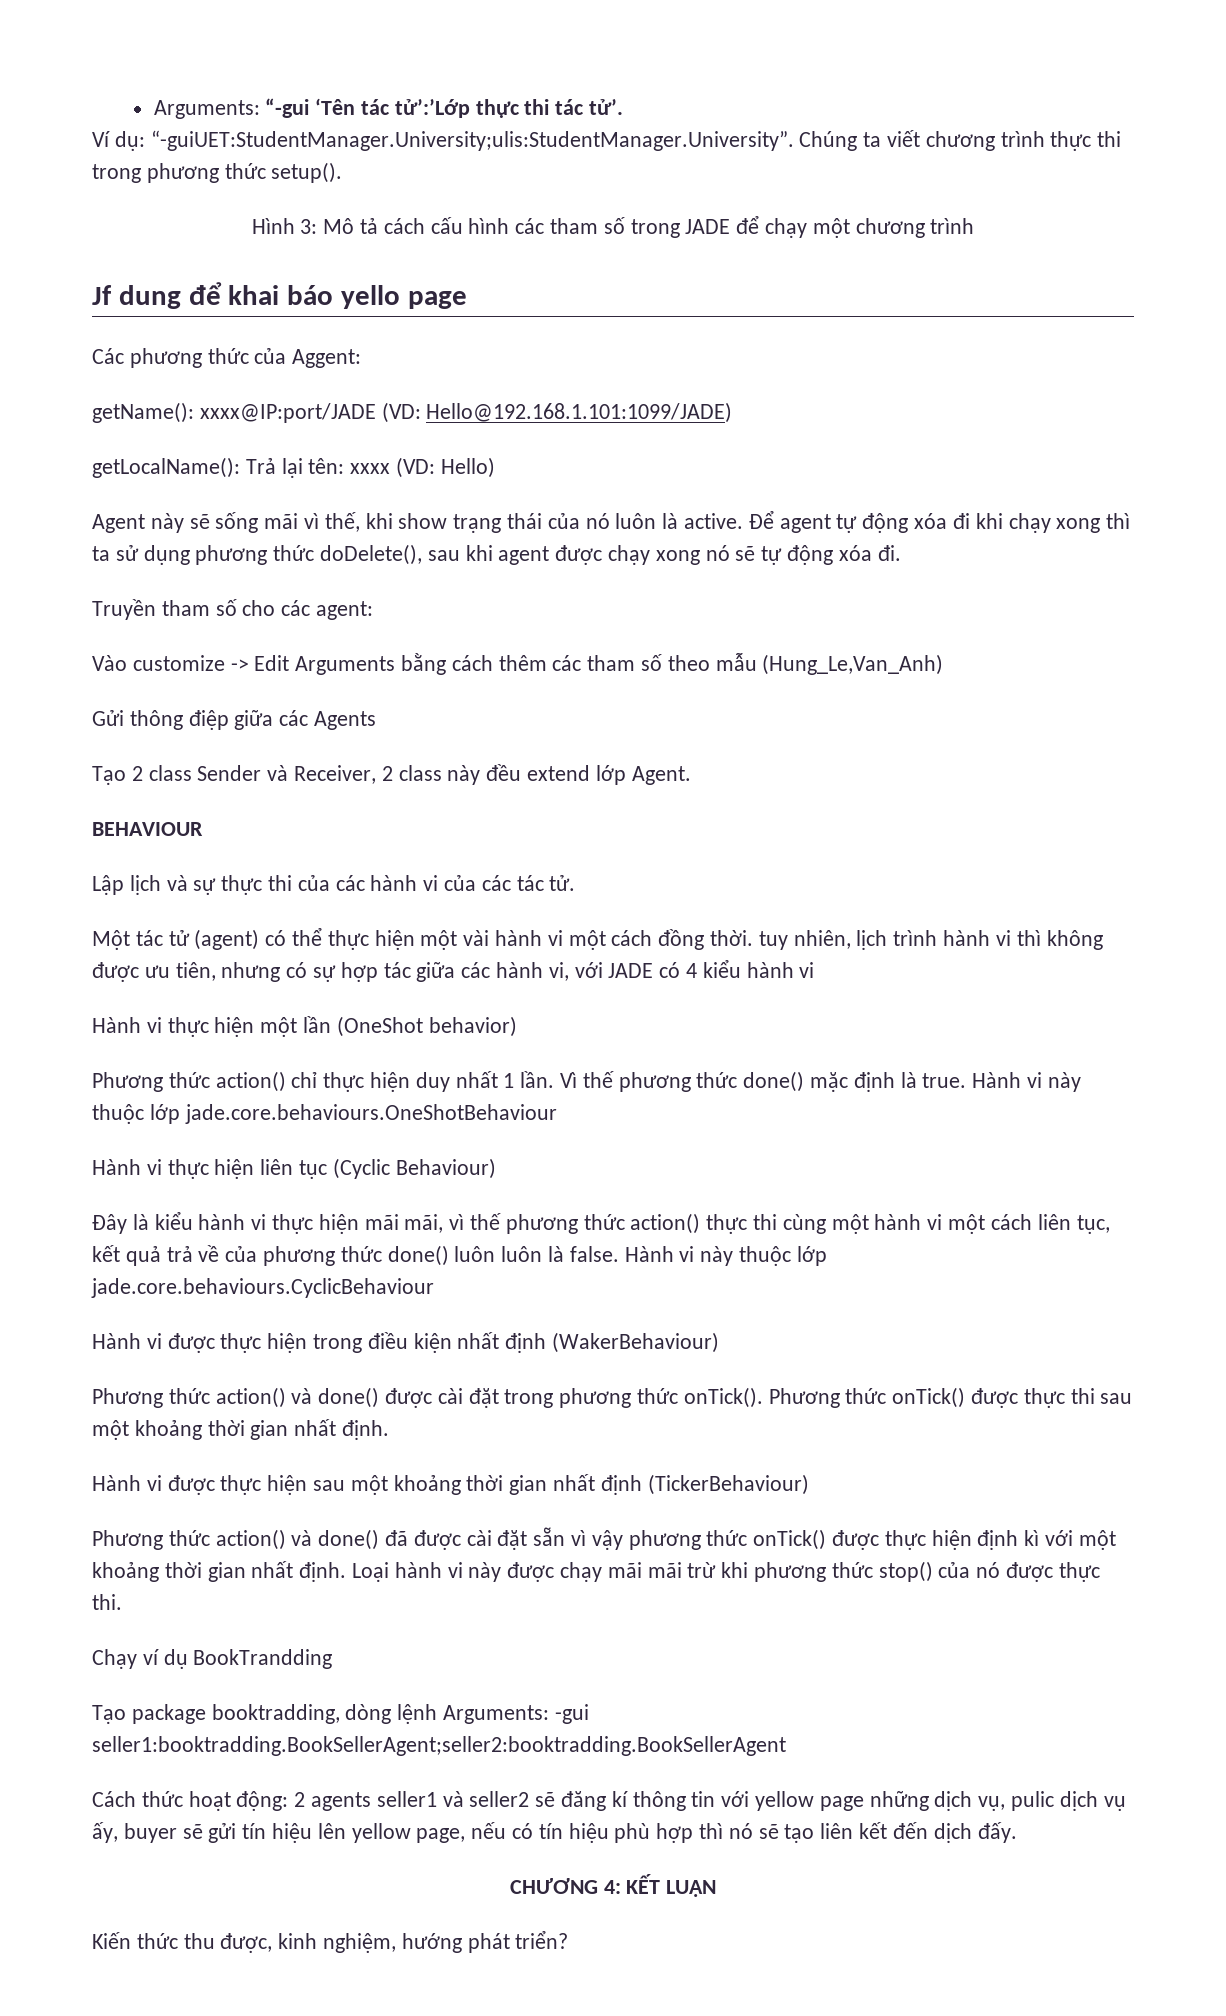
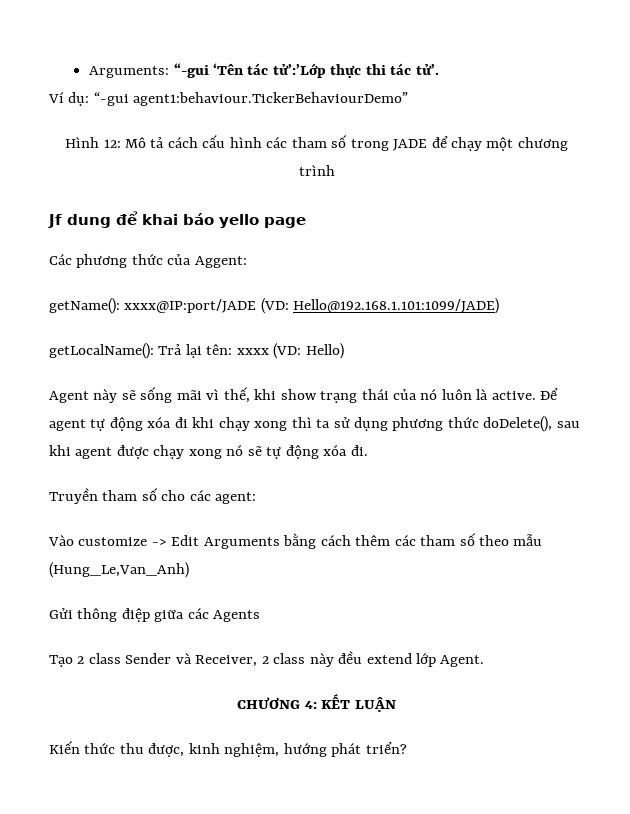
[150,130,1122,151] [92,162,343,183] “-guiUET:StudentManager.University;ulis:StudentManager.University”. Chúng ta viết chương trình thực thi trong phương thức setup(). -> [93,92,409,106] “-gui agent1:behaviour.TickerBehaviourDemo”
[300,219,318,234] 3: -> [103,139,121,148] 12:
[92,822,203,836] [92,875,576,895] [92,928,1103,950] [92,960,815,982] [92,1016,517,1037] [92,1071,1081,1092] [92,1104,557,1124] [92,1158,496,1179] [92,1212,1110,1234] [92,1245,827,1266] [91,1278,434,1298] [92,1332,720,1353] [92,1387,1133,1408] [92,1419,390,1440] [92,1474,809,1495] [92,1527,1116,1550] [92,1561,1100,1582] [92,1594,122,1610] [92,1649,333,1669] [92,1704,589,1724] [92,1736,786,1756] [92,1791,1126,1811] [92,1822,1017,1843] // BEHAVIOUR // Lập lịch và sự thực thi của các hành vi của các tác tử. // Một tác tử (agent) có thể thực hiện một vài hành vi một cách đồng thời. tuy nhiên, lịch trình hành vi thì không được ưu tiên, nhưng có sự hợp tác giữa các hành vi, với JADE có 4 kiểu hành vi // Hành vi thực hiện một lần (OneShot behavior) // Phương thức action() chỉ thực hiện duy nhất 1 lần. Vì thế phương thức done() mặc định là true. Hành vi này thuộc lớp jade.core.behaviours.OneShotBehaviour // Hành vi thực hiện liên tục (Cyclic Behaviour) // Đây là kiểu hành vi thực hiện mãi mãi, vì thế phương thức action() thực thi cùng một hành vi một cách liên tục, kết quả trả về của phương thức done() luôn luôn là false. Hành vi này thuộc lớp jade.core.behaviours.CyclicBehaviour // Hành vi được thực hiện trong điều kiện nhất định (WakerBehaviour) // Phương thức action() và done() được cài đặt trong phương thức onTick(). Phương thức onTick() được thực thi sau một khoảng thời gian nhất định. // Hành vi được thực hiện sau một khoảng thời gian nhất định (TickerBehaviour) // Phương thức action() và done() đã được cài đặt sẵn vì vậy phương thức onTick() được thực hiện định kì với một khoảng thời gian nhất định. Loại hành vi này được chạy mãi mãi trừ khi phương thức stop() của nó được thực thi. // Chạy ví dụ BookTrandding // Tạo package booktradding, dòng lệnh Arguments: -gui seller1:booktradding.BookSellerAgent;seller2:booktradding.BookSellerAgent // Cách thức hoạt động: 2 agents seller1 và seller2 sẽ đăng kí thông tin với yellow page những dịch vụ, pulic dịch vụ ấy, buyer sẽ gửi tín hiệu lên yellow page, nếu có tín hiệu phù hợp thì nó sẽ tạo liên kết đến dịch đấy. -> (485, 661) none

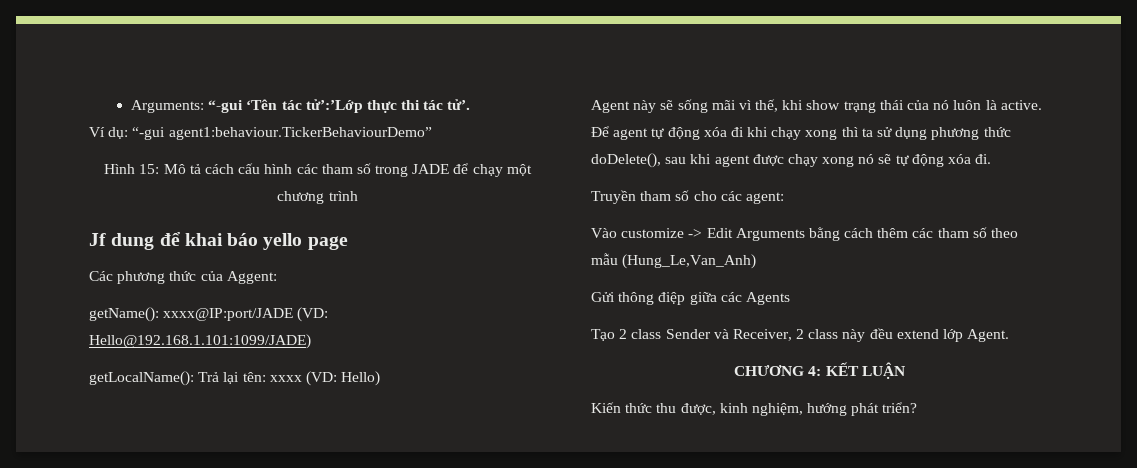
[103,139,121,148] 12: -> [139,164,160,174] 15:

